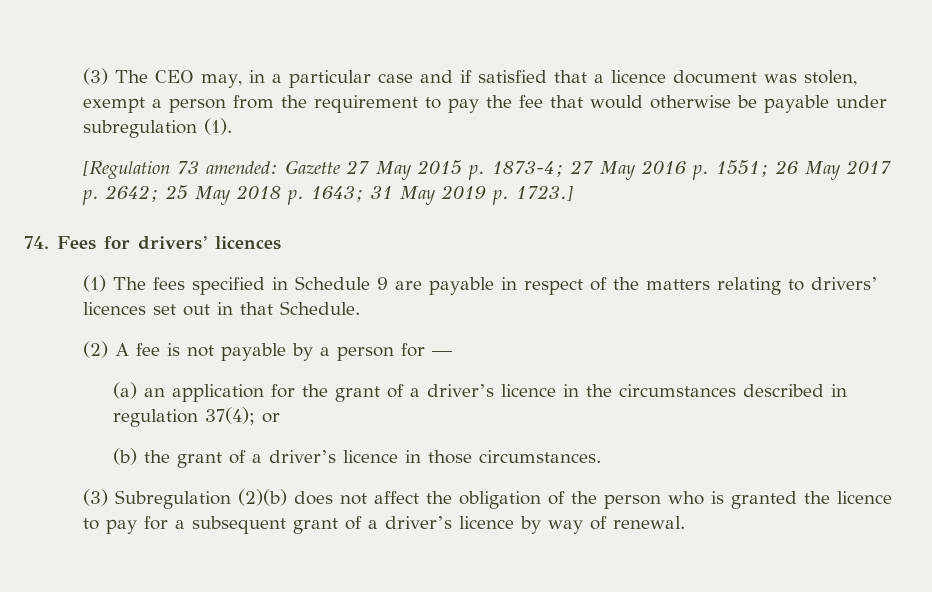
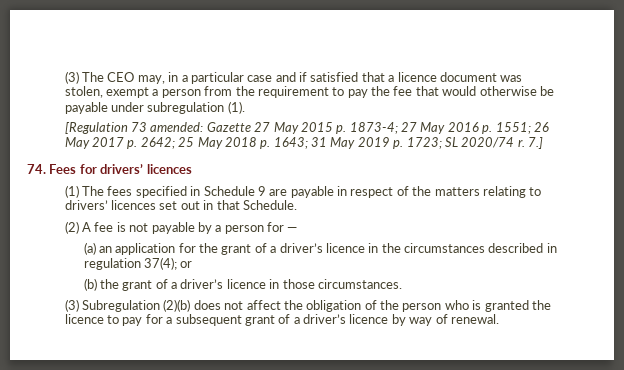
[516,185,574,201] 1723.] -> [406,137,544,149] 1723; SL 2020/74 r. 7.]

